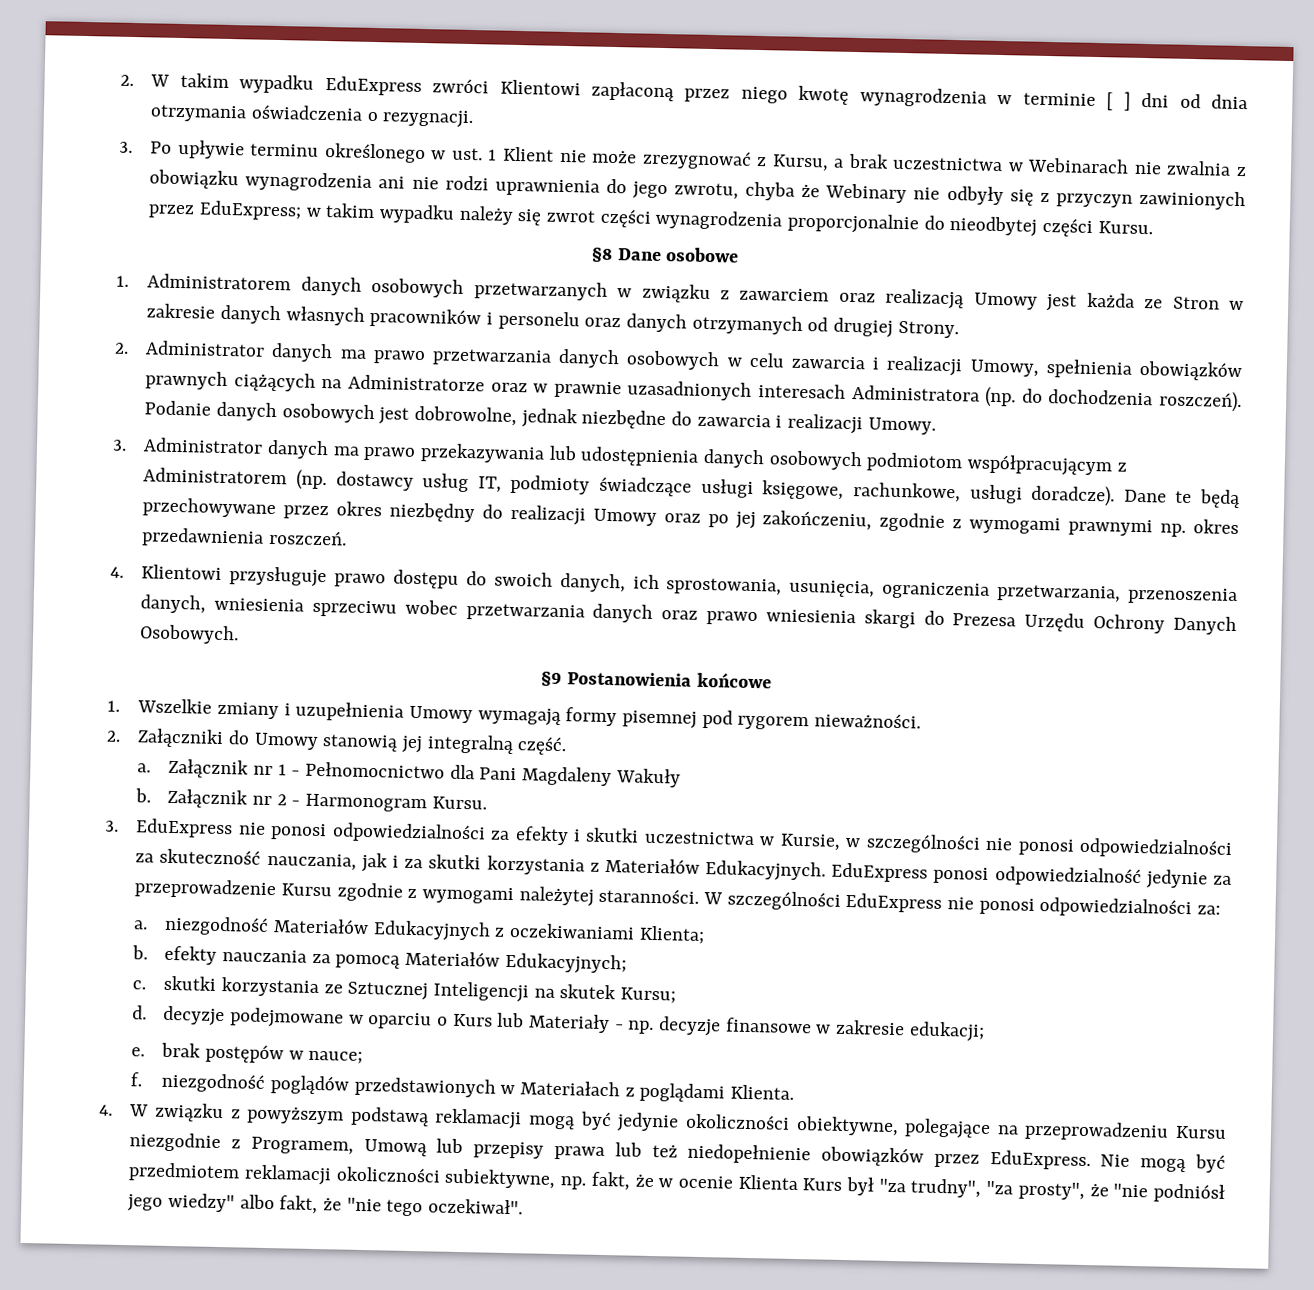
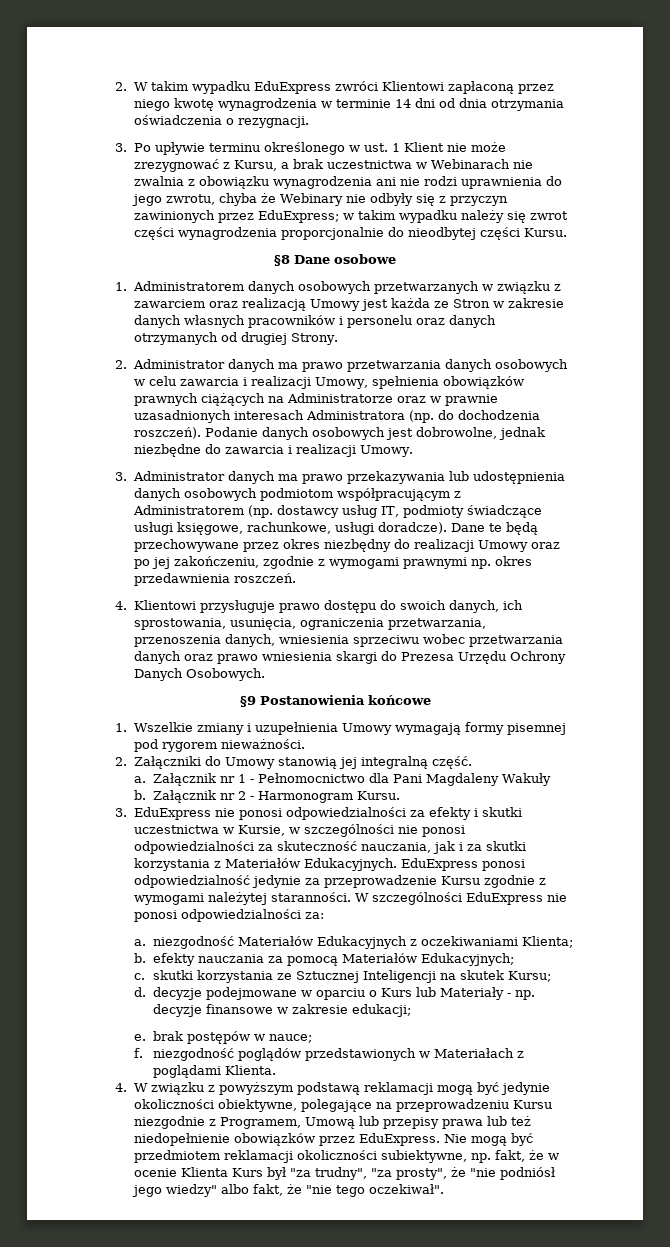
[1106,91,1131,111] [ ] -> [395,99,412,108] 14

